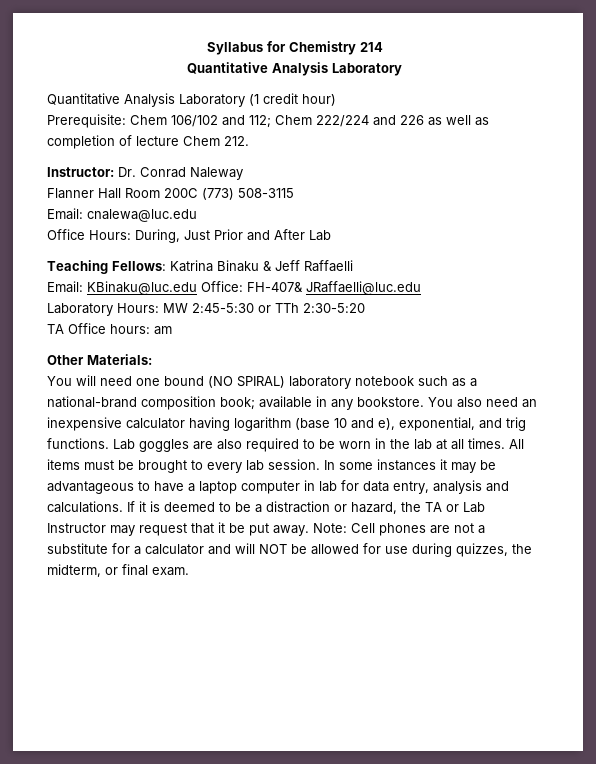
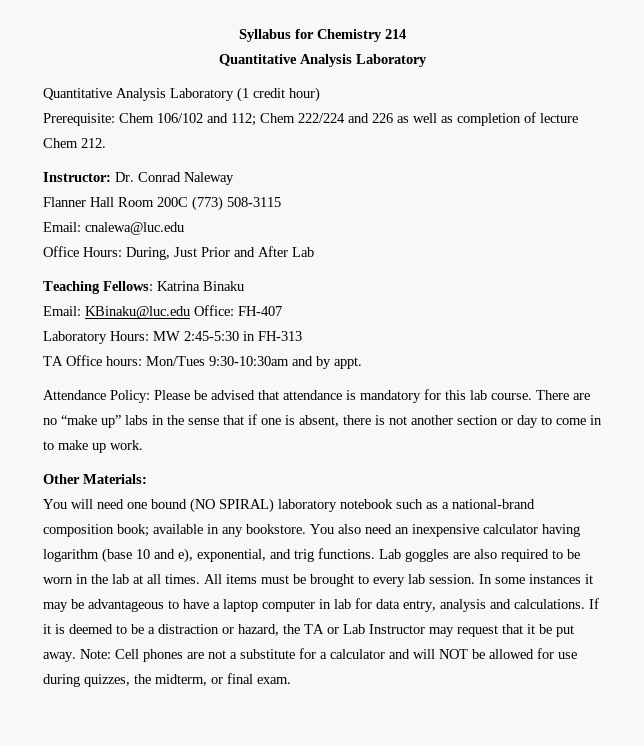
[263,260,353,272] & Jeff Raffaelli -> (244, 286) none
[247,281,421,295] FH-407& JRaffaelli@luc.edu -> [238,306,282,316] FH-407
[258,303,365,313] or TTh 2:30-5:20 -> [243,331,302,341] in FH-313
[154,326,172,335] am -> [146,356,362,369] [43,389,590,403] [43,414,602,428] [43,440,143,453] Mon/Tues 9:30-10:30am and by appt. // Attendance Policy: Please be advised that attendance is mandatory for this lab course. There are no “make up” labs in the sense that if one is absent, there is not another section or day to come in to make up work.

